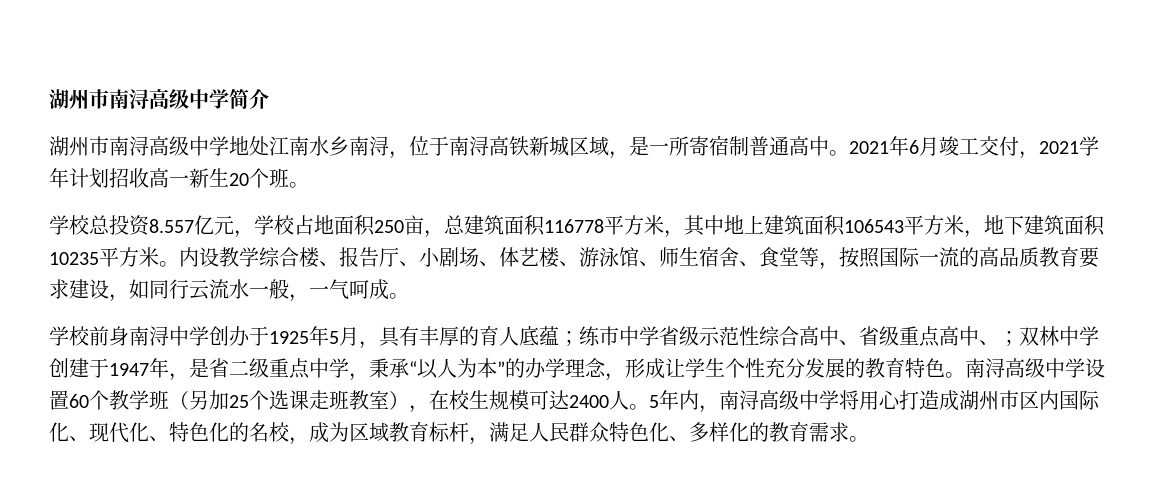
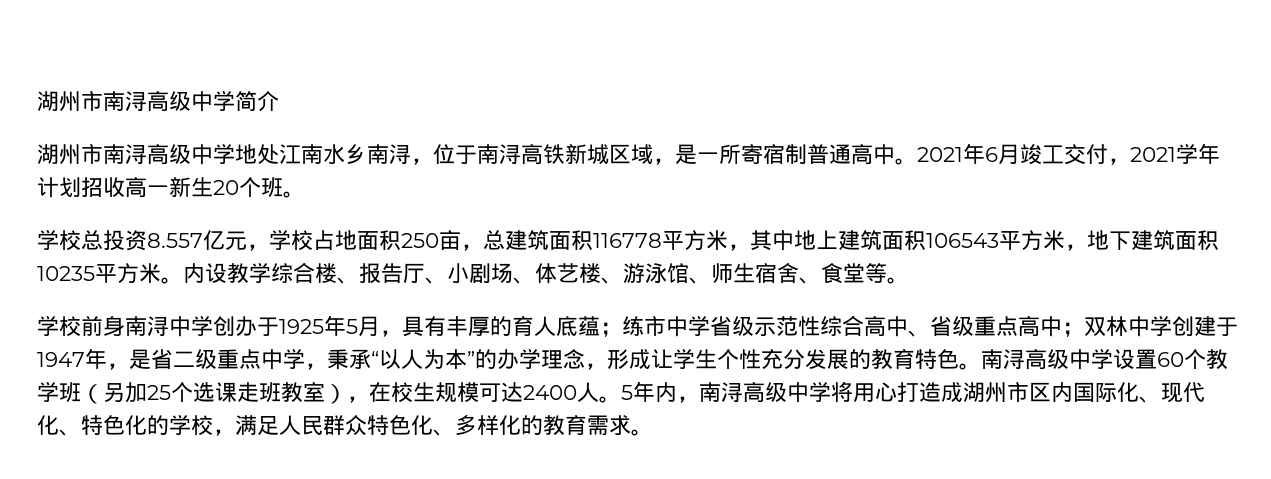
[819,247,1099,270] [49,279,389,302] ，按照国际一流的高品质教育要求建设，如同行云流水一般，一气呵成 -> (887, 273) none
[979,340,999,345] 、 -> (1062, 326) none
[249,422,469,445] 名校，成为区域教育标杆 -> [169,415,213,436] 学校

